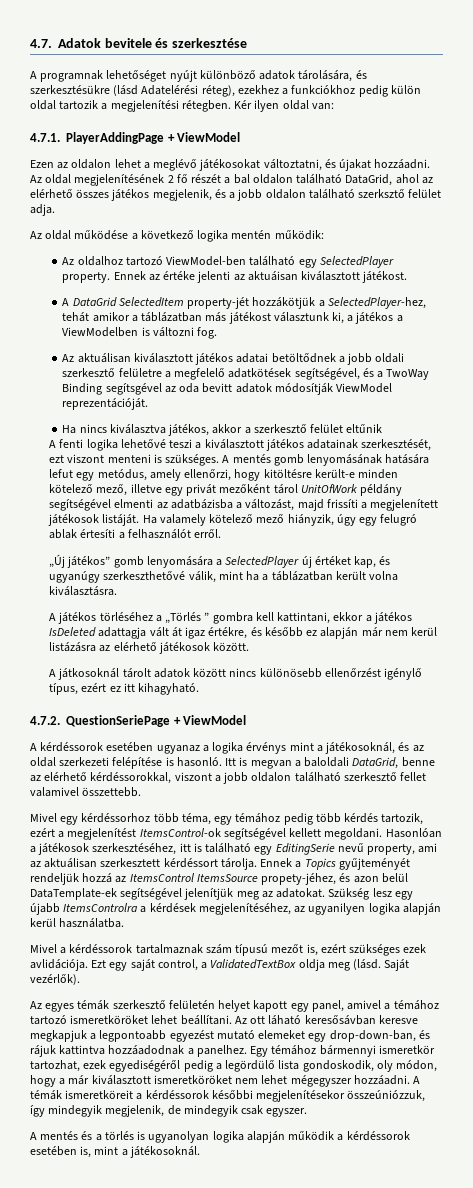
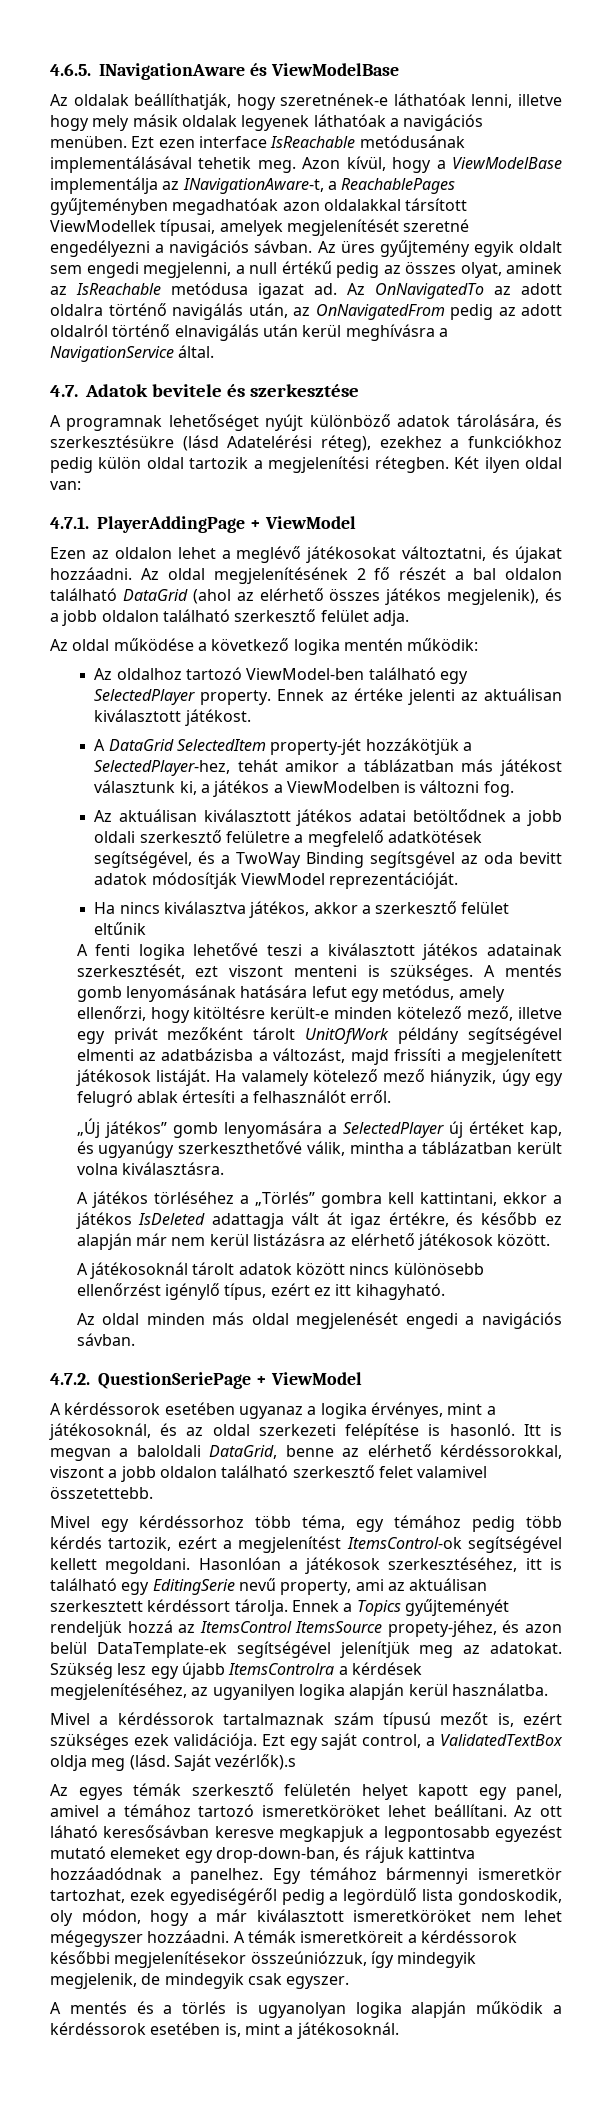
(30, 43) none -> [50,63,399,80] [50,93,562,110] [50,114,484,131] [50,135,465,148] [50,156,562,173] [50,177,456,194] [50,198,468,215] [50,219,470,236] [50,240,562,257] [50,261,562,278] [50,282,562,299] [50,303,562,320] [50,324,448,341] [50,345,215,362] 4.6.5. INavigationAware és ViewModelBase // Az oldalak beállíthatják, hogy szeretnének-e láthatóak lenni, illetve hogy mely másik oldalak legyenek láthatóak a navigációs menüben. Ezt ezen interface IsReachable metódusának implementálásával tehetik meg. Azon kívül, hogy a ViewModelBase implementálja az INavigationAware-t, a ReachablePages gyűjteményben megadhatóak azon oldalakkal társított ViewModellek típusai, amelyek megjelenítését szeretné engedélyezni a navigációs sávban. Az üres gyűjtemény egyik oldalt sem engedi megjelenni, a null értékű pedig az összes olyat, aminek az IsReachable metódusa igazat ad. Az OnNavigatedTo az adott oldalra történő navigálás után, az OnNavigatedFrom pedig az adott oldalról történő elnavigálás után kerül meghívásra a NavigationService által. //
[234,100,253,109] Kér -> [454,456,480,469] Két
[345,174,419,186] DataGrid, ahol -> [122,589,231,604] DataGrid (ahol
[152,189,212,201] megjelenik, -> [447,589,540,605] megjelenik),
[358,189,406,198] szerksztő -> [234,609,317,622] szerkesztő
[247,271,298,281] aktuáisan -> [483,688,562,701] aktuálisan
[273,484,298,494] tárol -> [253,1027,296,1040] tárolt
[218,571,260,581] mint ha -> [349,1142,404,1154] mintha
[165,612,210,623] „Törlés ” -> [254,1191,315,1206] „Törlés”
[58,668,120,680] játkosoknál -> [89,1262,188,1279] játékosoknál
(200, 689) none -> [76,1312,562,1329] [76,1333,135,1346] // Az oldal minden más oldal megjelenését engedi a navigációs sávban.
[246,742,287,754] érvénys -> [370,1402,443,1419] érvényes,
[400,772,427,781] [30,787,142,797] fellet valamivel összettebb. -> [378,1466,488,1478] [50,1486,153,1499] felet valamivel összetettebb.
[30,959,88,971] avlidációja. -> [173,1733,257,1750] validációja.
[30,974,80,985] vezérlők). -> [215,1754,297,1770] vezérlők).s
[99,1030,167,1042] legpontoabb -> [383,1826,490,1842] legpontosabb
[108,1045,185,1055] hozzáadodnak -> [50,1867,162,1880] hozzáadódnak

